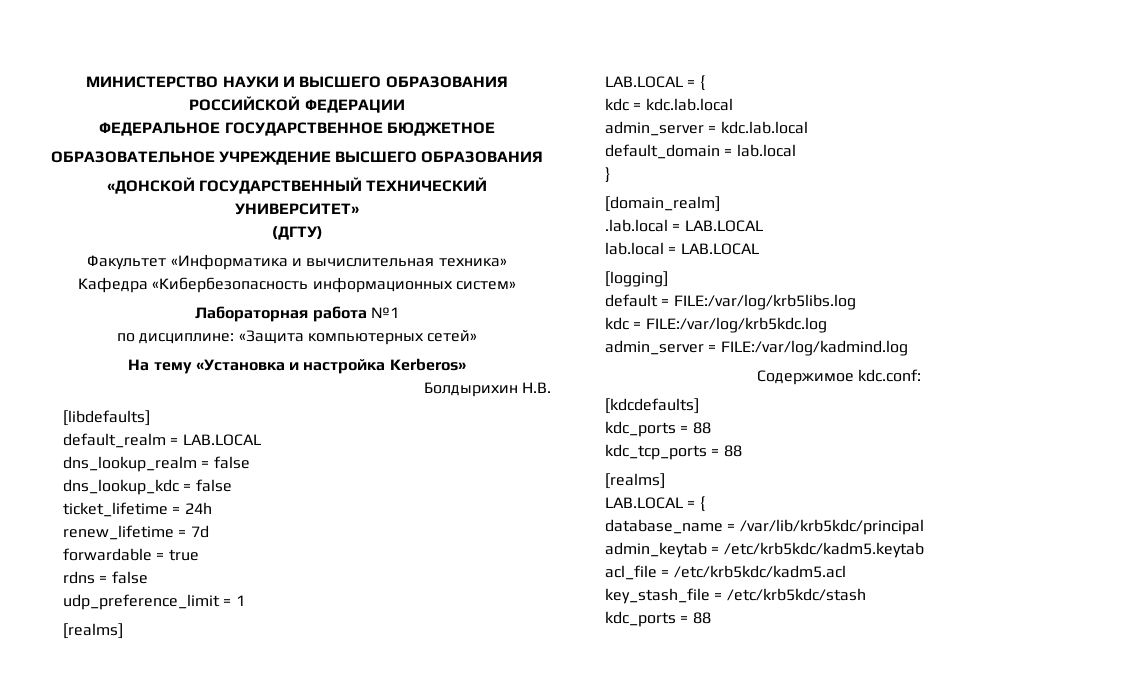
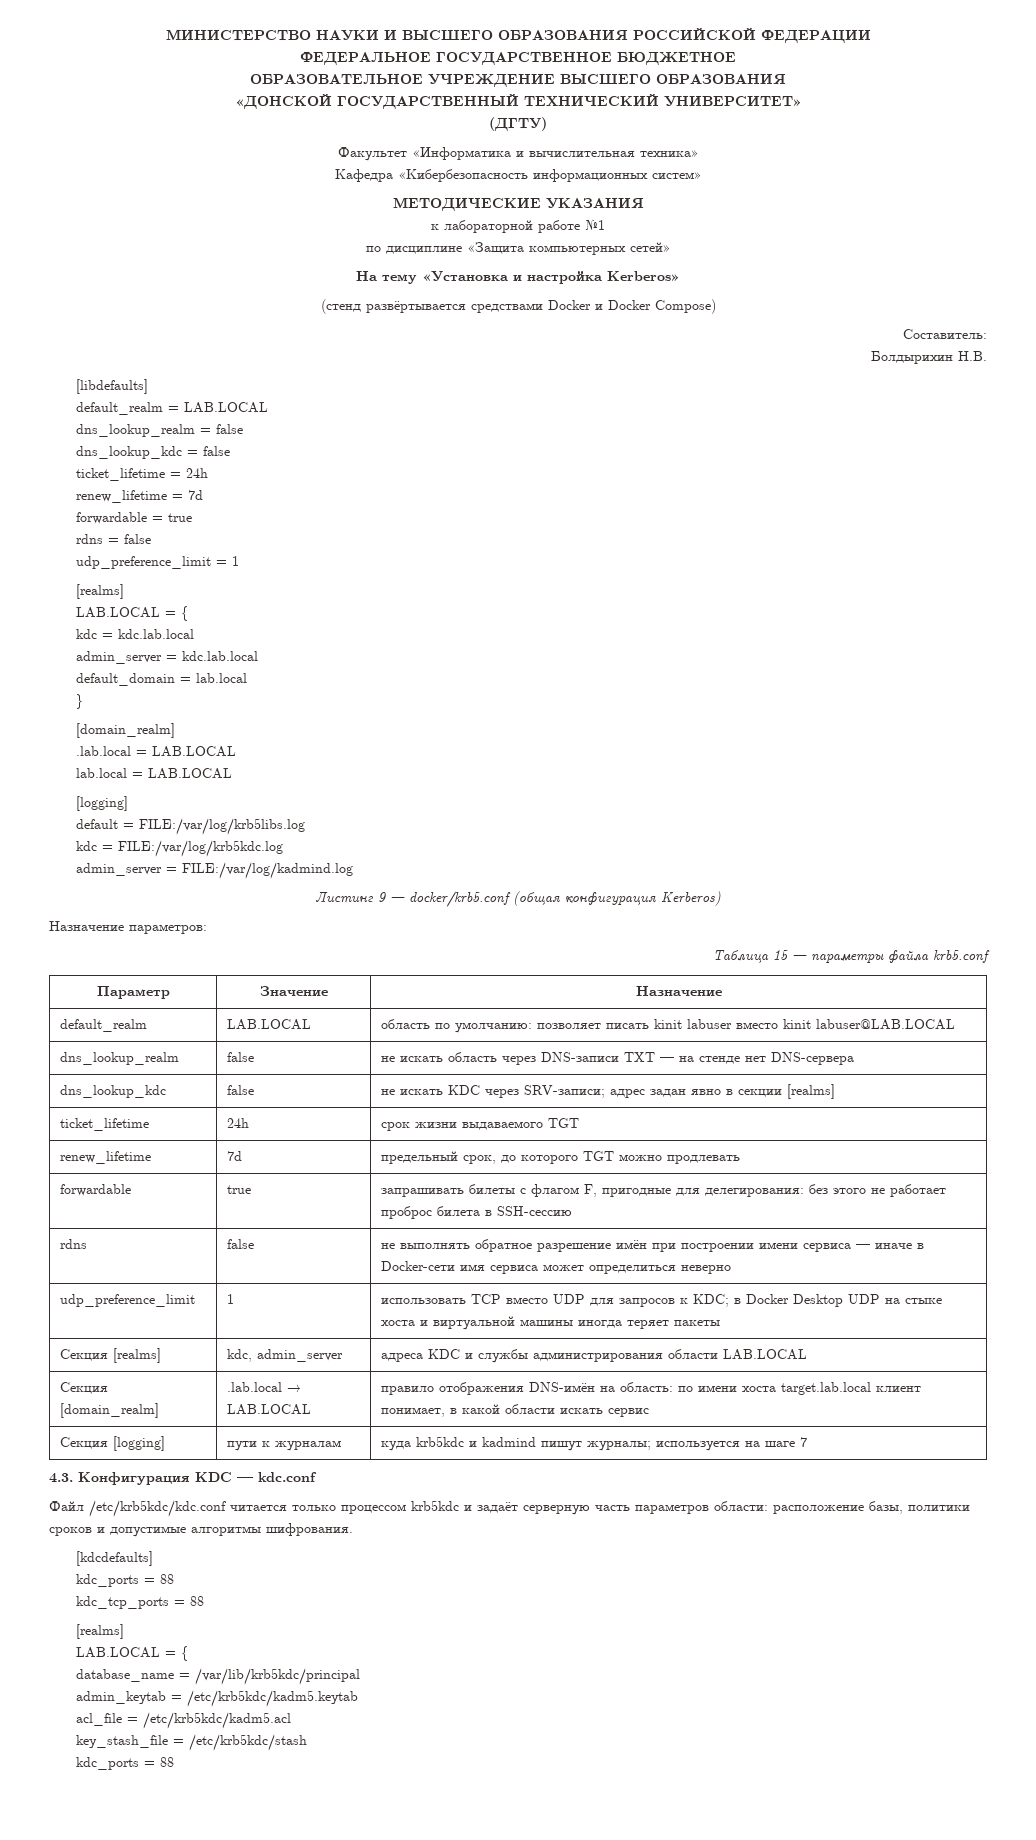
[195,306,367,322] Лабораторная работа -> [392,197,644,211] [431,220,580,233] МЕТОДИЧЕСКИЕ УКАЗАНИЯ // к лабораторной работе
[139,333,235,344] дисциплине: -> [385,246,462,254] дисциплине
(466, 364) none -> [320,299,716,314] [903,329,987,339] // (стенд развёртывается средствами Docker и Docker Compose) // Составитель:
[756,369,922,385] Содержимое kdc.conf: -> [315,891,721,907] [49,921,207,934] [713,950,990,964] [96,986,170,999] [259,986,328,996] [635,985,722,996] [59,1019,147,1032] [226,1019,311,1030] [380,1019,955,1033] [59,1052,179,1065] [226,1052,254,1062] [380,1052,854,1065] [59,1085,166,1098] [226,1085,254,1095] [380,1084,835,1099] [59,1118,149,1131] [226,1118,249,1128] [380,1118,579,1131] [59,1151,151,1164] [226,1151,242,1161] [380,1151,740,1164] [59,1184,131,1196] [226,1185,251,1194] [380,1184,946,1197] [380,1206,572,1219] [59,1239,87,1249] [226,1239,254,1249] [380,1239,924,1252] [380,1261,731,1274] [59,1294,195,1307] [226,1294,234,1304] [380,1294,942,1307] [380,1316,720,1330] [59,1348,161,1363] [226,1349,343,1362] [380,1349,807,1363] [59,1382,108,1394] [59,1403,159,1418] [226,1382,301,1392] [226,1404,311,1415] [380,1382,921,1395] [380,1404,649,1417] [59,1436,165,1451] [226,1440,341,1451] [380,1436,807,1451] [49,1472,317,1485] [49,1500,970,1517] [49,1523,353,1537] Листинг 9 — docker/krb5.conf (общая конфигурация Kerberos) // Назначение параметров: // Таблица 15 — параметры файла krb5.conf // Параметр | Значение | Назначение // default_realm | LAB.LOCAL | область по умолчанию: позволяет писать kinit labuser вместо kinit labuser@LAB.LOCAL // dns_lookup_realm | false | не искать область через DNS-записи TXT — на стенде нет DNS-сервера // dns_lookup_kdc | false | не искать KDC через SRV-записи; адрес задан явно в секции [realms] // ticket_lifetime | 24h | срок жизни выдаваемого TGT // renew_lifetime | 7d | предельный срок, до которого TGT можно продлевать // forwardable | true | запрашивать билеты с флагом F, пригодные для делегирования: без этого не работает проброс билета в SSH-сессию // rdns | false | не выполнять обратное разрешение имён при построении имени сервиса — иначе в Docker-сети имя сервиса может определиться неверно // udp_preference_limit | 1 | использовать TCP вместо UDP для запросов к KDC; в Docker Desktop UDP на стыке хоста и виртуальной машины иногда теряет пакеты // Секция [realms] | kdc, admin_server | адреса KDC и службы администрирования области LAB.LOCAL // Секция [domain_realm] | .lab.local → LAB.LOCAL | правило отображения DNS-имён на область: по имени хоста target.lab.local клиент понимает, в какой области искать сервис // Секция [logging] | пути к журналам | куда krb5kdc и kadmind пишут журналы; используется на шаге 7 // 4.3. Конфигурация KDC — kdc.conf // Файл /etc/krb5kdc/kdc.conf читается только процессом krb5kdc и задаёт серверную часть параметров области: расположение базы, политики сроков и допустимые алгоритмы шифрования.

